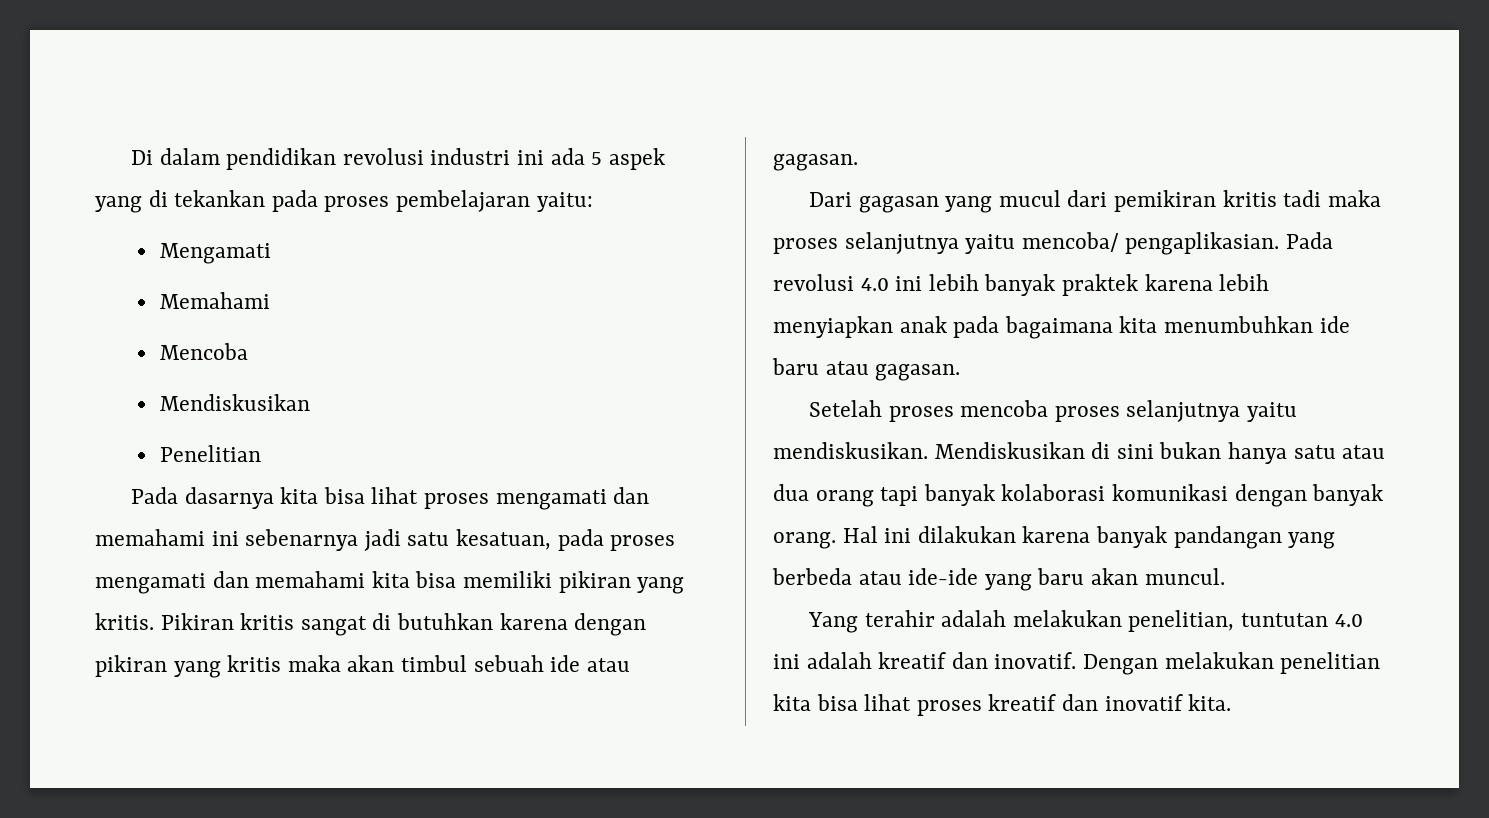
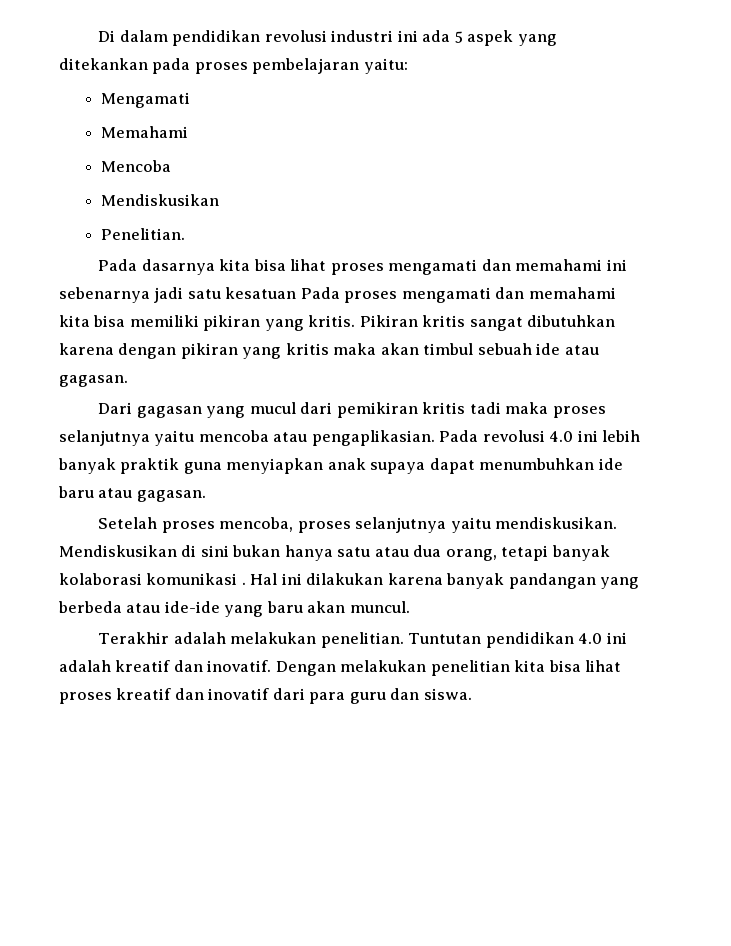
[148,190,266,207] di tekankan -> [59,58,148,70] ditekankan
[160,445,262,462] Penelitian -> [101,228,186,240] Penelitian.
[456,529,604,551] kesatuan, pada -> [225,287,340,299] kesatuan Pada
[372,613,494,630] di butuhkan -> [527,315,616,327] dibutuhkan
[1021,232,1119,252] mencoba/ -> [198,430,308,442] mencoba atau
[1062,274,1270,296] [773,316,1158,339] praktek karena lebih menyiapkan anak pada bagaimana kita -> [120,458,475,474] praktik guna menyiapkan anak supaya dapat
[960,400,1049,417] mencoba -> [219,517,294,532] mencoba,
[815,486,919,507] orang tapi -> [445,545,549,561] orang, tetapi
[1234,484,1384,507] [773,532,836,549] dengan banyak orang. -> [241,582,246,585] .
[807,610,1328,633] Yang terahir adalah melakukan penelitian, tuntutan -> [98,632,574,648] Terakhir adalah melakukan penelitian. Tuntutan pendidikan
[1188,694,1232,711] kita. -> [272,688,472,704] dari para guru dan siswa.

